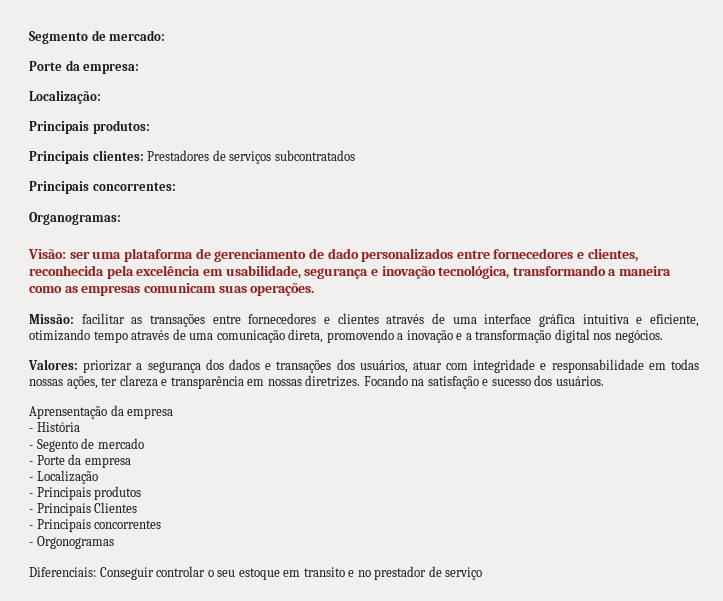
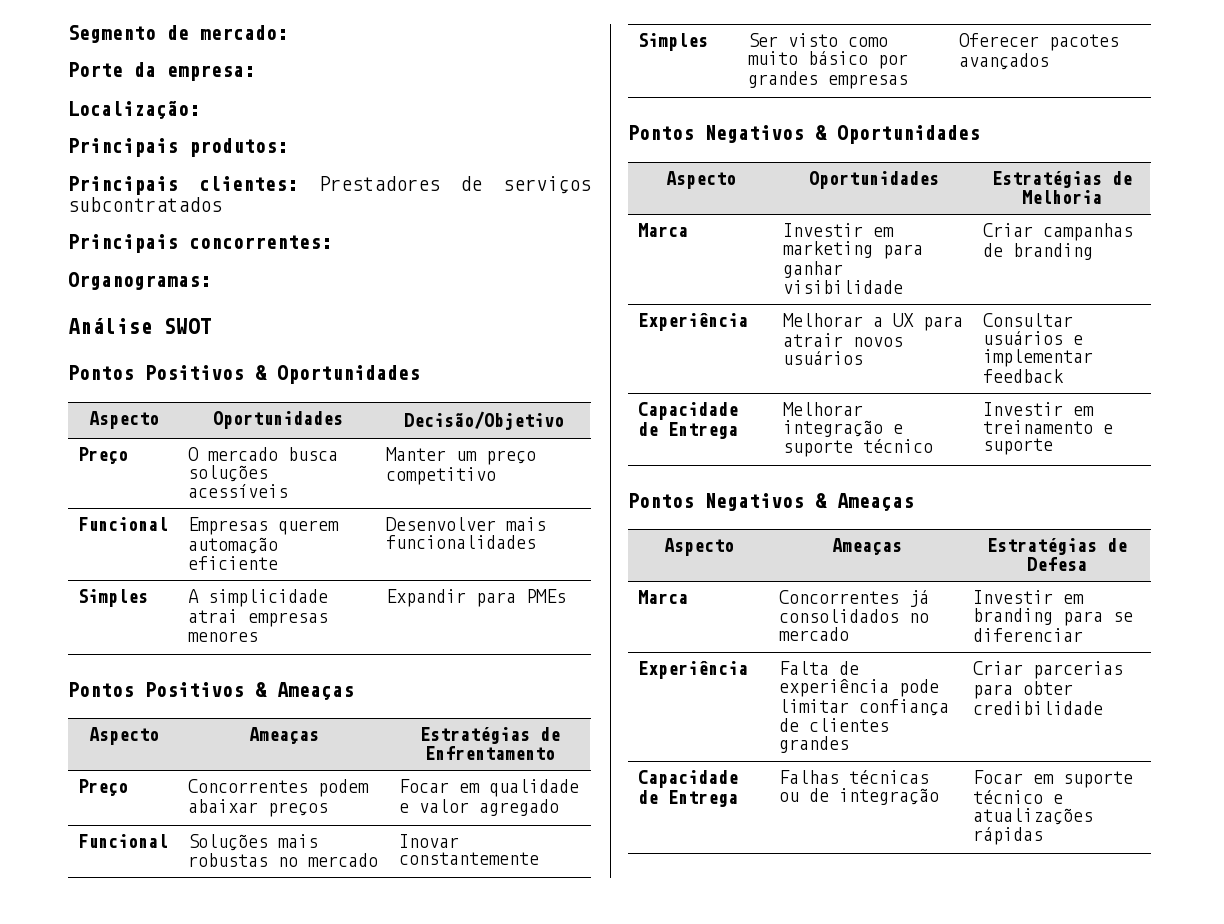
[28,248,638,262] [29,265,672,279] [29,283,315,296] [29,313,699,327] [29,329,663,343] [28,359,699,373] [29,375,604,389] [29,405,174,419] [29,422,80,432] [29,438,144,452] [29,454,131,468] [29,470,98,484] [29,486,142,500] [29,502,138,516] [29,519,162,532] [29,536,114,549] [29,566,483,580] Visão: ser uma plataforma de gerenciamento de dado personalizados entre fornecedores e clientes, reconhecida pela excelência em usabilidade, segurança e inovação tecnológica, transformando a maneira como as empresas comunicam suas operações. // Missão: facilitar as transações entre fornecedores e clientes através de uma interface gráfica intuitiva e eficiente, otimizando tempo através de uma comunicação direta, promovendo a inovação e a transformação digital nos negócios. // Valores: priorizar a segurança dos dados e transações dos usuários, atuar com integridade e responsabilidade em todas nossas ações, ter clareza e transparência em nossas diretrizes. Focando na satisfação e sucesso dos usuários. // Aprensentação da empresa // - História // - Segento de mercado // - Porte da empresa // - Localização // - Principais produtos // - Principais Clientes // - Principais concorrentes // - Orgonogramas // Diferenciais: Conseguir controlar o seu estoque em transito e no prestador de serviço -> [68,318,212,334] [68,365,420,384] [88,411,159,429] [212,411,343,429] [403,411,564,430] [77,447,128,464] [187,447,338,461] [187,465,268,482] [187,484,288,498] [385,447,536,465] [385,467,496,485] [77,517,168,531] [187,517,339,535] [187,537,278,554] [187,556,278,570] [385,517,546,531] [385,535,536,549] [77,589,148,607] [187,589,328,607] [187,609,328,627] [187,631,258,642] [385,589,566,607] [68,682,354,700] [88,727,159,745] [248,727,319,744] [420,727,560,744] [425,746,555,760] [77,779,128,796] [187,779,369,797] [187,799,328,817] [398,779,579,797] [398,799,559,816] [77,834,168,848] [187,834,318,851] [187,853,378,867] [398,834,459,848] [398,852,539,865] [637,33,708,51] [747,33,888,47] [747,51,908,69] [747,71,908,89] [958,33,1119,51] [958,53,1049,70] [628,125,980,144] [666,171,736,189] [808,171,939,189] [992,171,1132,188] [1022,190,1102,204] [637,223,688,237] [782,223,894,237] [782,241,923,259] [782,261,843,278] [782,280,903,294] [982,223,1133,241] [982,243,1093,260] [637,313,748,331] [782,313,963,331] [782,333,903,347] [782,351,863,365] [982,313,1073,327] [982,331,1083,345] [982,349,1093,367] [982,369,1064,383] [637,402,738,420] [637,422,738,439] [782,402,863,416] [782,420,903,437] [782,439,933,457] [982,402,1094,416] [982,420,1113,434] [982,438,1053,455] [628,493,914,511] [664,538,734,556] [831,538,902,555] [987,538,1127,555] [1027,557,1087,571] [637,590,688,604] [778,590,929,607] [778,609,929,623] [778,627,849,641] [972,590,1084,604] [972,608,1133,626] [972,628,1083,642] [637,661,748,679] [778,661,859,675] [778,679,939,697] [778,699,949,716] [778,718,889,732] [778,736,849,753] [972,661,1123,679] [972,681,1073,699] [972,701,1103,715] [637,770,738,788] [637,790,738,807] [778,770,929,784] [778,788,939,805] [972,770,1133,788] [972,790,1063,804] [972,808,1093,825] [972,827,1043,845] Análise SWOT // Pontos Positivos & Oportunidades // Aspecto | Oportunidades | Decisão/Objetivo // Preço | O mercado busca soluções acessíveis | Manter um preço competitivo // Funcional | Empresas querem automação eficiente | Desenvolver mais funcionalidades // Simples | A simplicidade atrai empresas menores | Expandir para PMEs // Pontos Positivos & Ameaças // Aspecto | Ameaças | Estratégias de Enfrentamento // Preço | Concorrentes podem abaixar preços | Focar em qualidade e valor agregado // Funcional | Soluções mais robustas no mercado | Inovar constantemente // Simples | Ser visto como muito básico por grandes empresas | Oferecer pacotes avançados // Pontos Negativos & Oportunidades // Aspecto | Oportunidades | Estratégias de Melhoria // Marca | Investir em marketing para ganhar visibilidade | Criar campanhas de branding // Experiência | Melhorar a UX para atrair novos usuários | Consultar usuários e implementar feedback // Capacidade de Entrega | Melhorar integração e suporte técnico | Investir em treinamento e suporte // Pontos Negativos & Ameaças // Aspecto | Ameaças | Estratégias de Defesa // Marca | Concorrentes já consolidados no mercado | Investir em branding para se diferenciar // Experiência | Falta de experiência pode limitar confiança de clientes grandes | Criar parcerias para obter credibilidade // Capacidade de Entrega | Falhas técnicas ou de integração | Focar em suporte técnico e atualizações rápidas

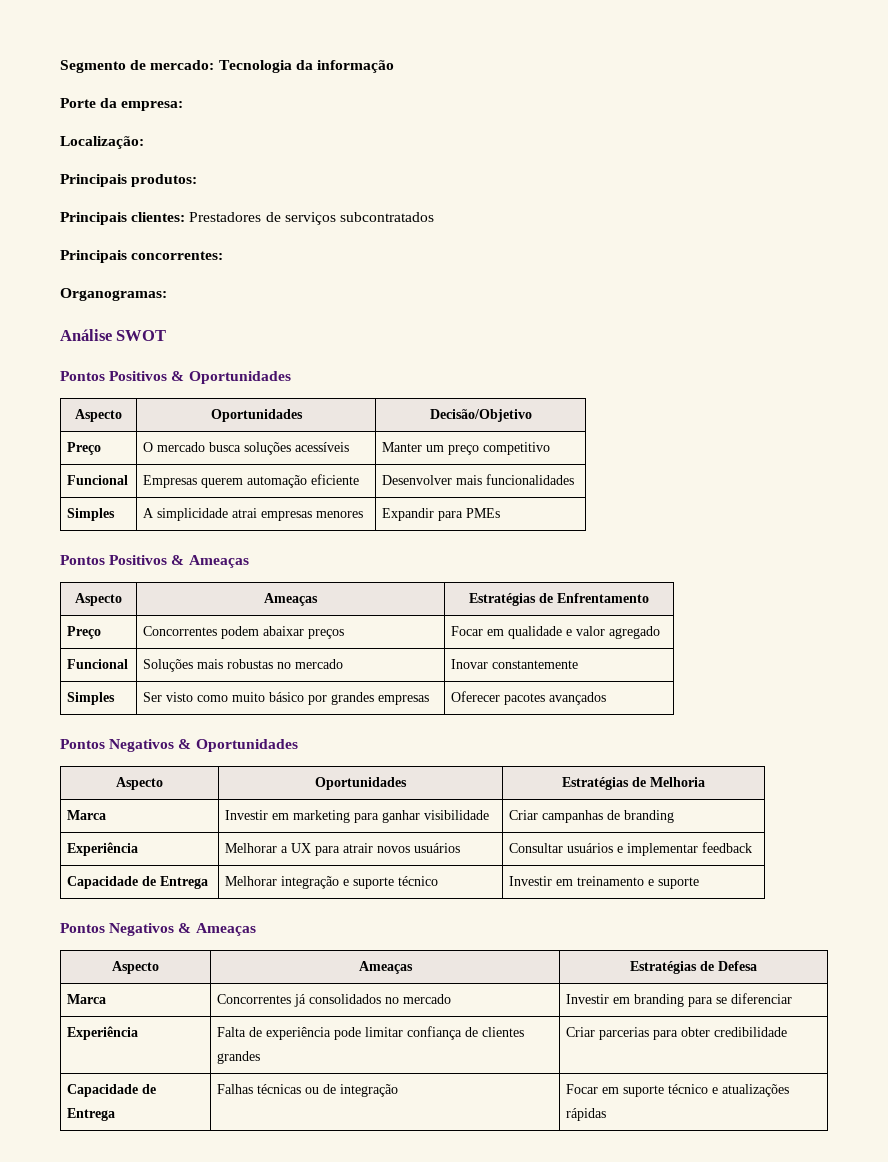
(288, 32) none -> [218,60,394,73] Tecnologia da informação

